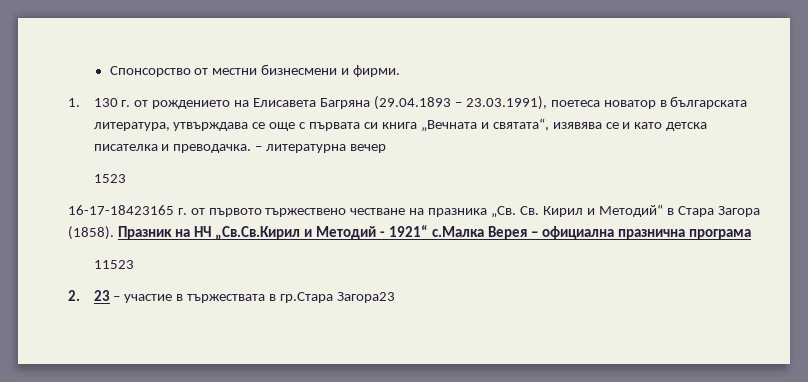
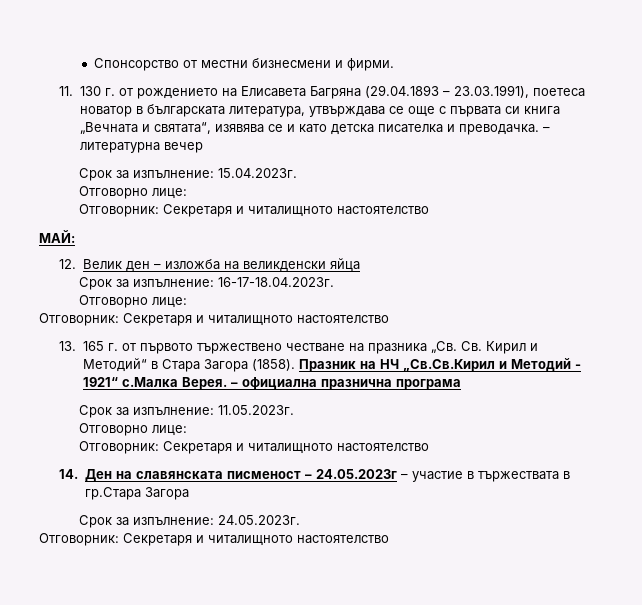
[67,98,80,107] 1. -> [59,86,74,96] 11.
[93,174,126,183] [67,205,174,215] 1523 // 16-17-18423165 -> [79,168,298,181] [79,186,188,199] [79,204,430,217] [39,230,75,243] [59,258,360,272] [79,277,335,290] [79,295,188,308] [39,313,389,326] [59,341,104,351] Срок за изпълнение: 15.04.2023г. // Отговорно лице: // Отговорник: Секретаря и читалищното настоятелство // МАЙ: // 12. Велик ден – изложба на великденски яйца // Срок за изпълнение: 16-17-18.04.2023г. // Отговорно лице: // Отговорник: Секретаря и читалищното настоятелство // 13. 165
[487,226,527,240] Верея -> [181,377,227,390] Верея.
[93,260,134,269] [67,290,110,301] 11523 // 2. 23 -> [79,405,295,418] [79,423,188,436] [79,441,430,454] [59,469,397,482] Срок за изпълнение: 11.05.2023г. // Отговорно лице: // Отговорник: Секретаря и читалищното настоятелство // 14. Ден на славянската писменост – 24.05.2023г
[336,292,395,303] Загора23 -> [144,487,189,500] [79,515,301,528] [39,533,389,546] Загора // Срок за изпълнение: 24.05.2023г. // Отговорник: Секретаря и читалищното настоятелство

